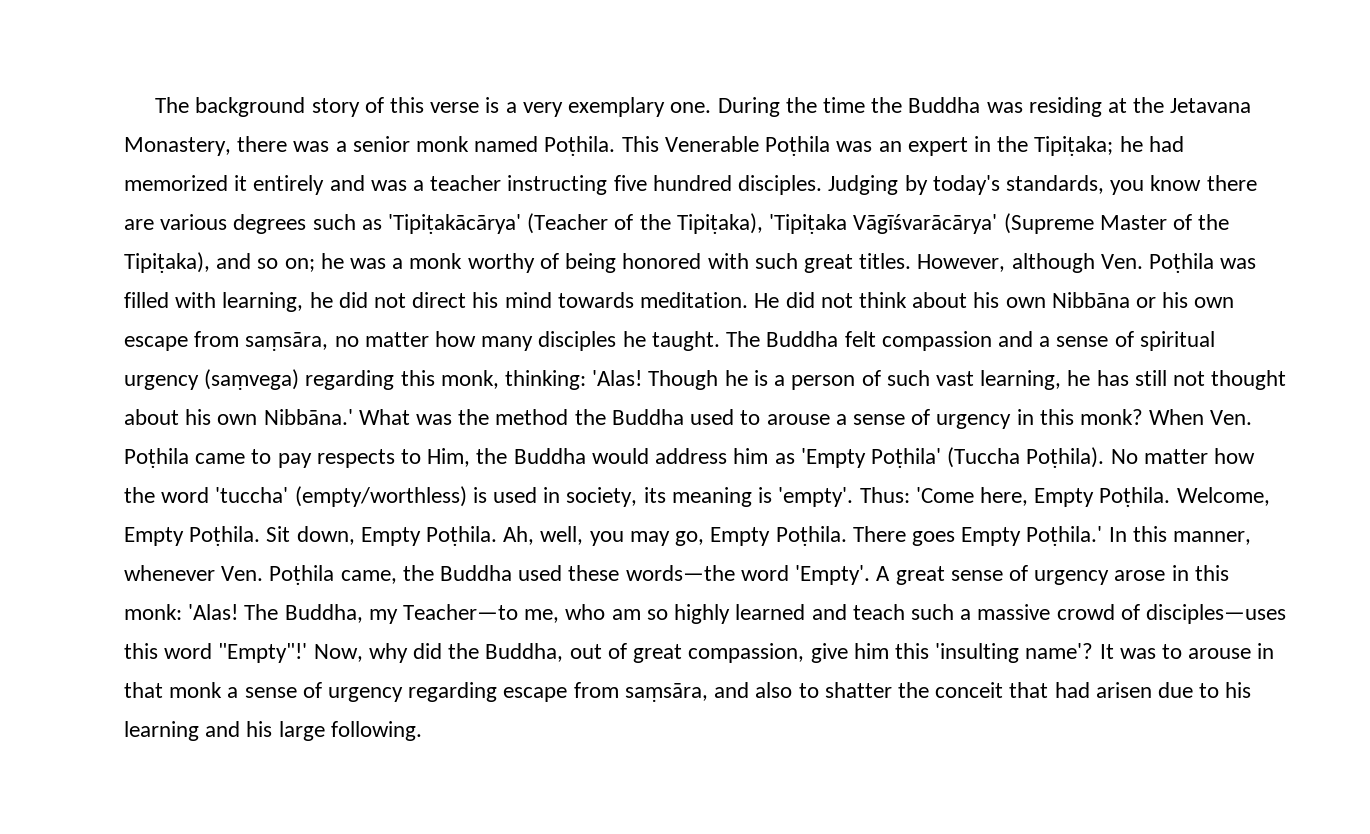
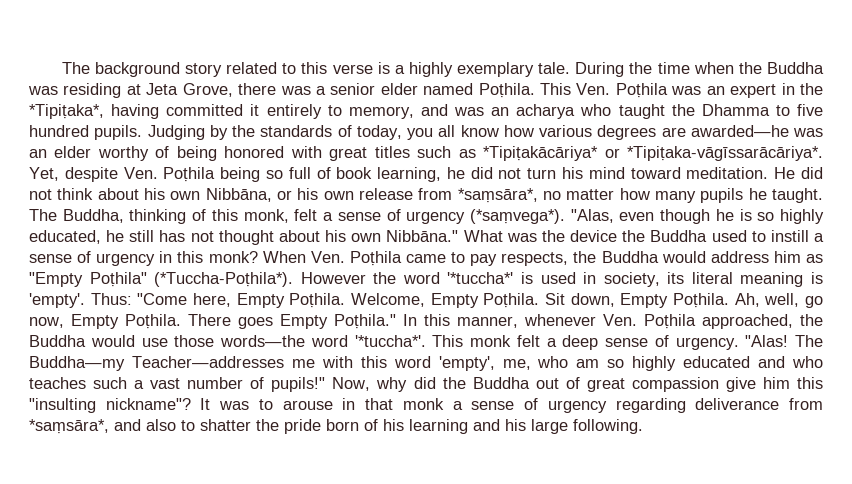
[364,97,384,113] of -> [226,62,297,74] related to
[522,97,712,117] very exemplary one. -> [408,62,571,77] highly exemplary tale.
(865, 105) none -> [693,62,734,74] when
[1133,97,1252,113] [124,137,231,156] the Jetavana Monastery, -> [146,83,233,97] Jeta Grove,
[416,136,470,152] monk -> [380,83,418,95] elder
[664,136,759,152] Venerable -> [576,83,611,95] Ven.
[1034,136,1184,156] [124,175,608,195] Tipiṭaka; he had memorized it entirely and was a teacher instructing -> [29,104,790,119] *Tipiṭaka*, having committed it entirely to memory, and was an acharya who taught the Dhamma to
[738,175,823,195] disciples. -> [94,125,143,140] pupils.
[932,175,1257,195] [124,213,1230,234] [124,252,463,273] today's standards, you know there are various degrees such as 'Tipiṭakācārya' (Teacher of the Tipiṭaka), 'Tipiṭaka Vāgīśvarācārya' (Supreme Master of the Tipiṭaka), and so on; he was a monk -> [232,125,823,140] [29,146,92,158] the standards of today, you all know how various degrees are awarded—he was an elder
[754,253,1257,273] [124,292,217,308] such great titles. However, although Ven. Poṭhila was filled with -> [329,146,823,161] [29,167,373,182] great titles such as *Tipiṭakācāriya* or *Tipiṭaka-vāgīssarācāriya*. Yet, despite Ven. Poṭhila being so full of book
[412,292,467,308] direct -> [527,168,557,179] turn
[557,292,634,308] towards -> [630,167,681,179] toward
[1051,292,1130,308] Nibbāna -> [205,188,272,202] Nibbāna,
[124,331,329,351] escape from saṃsāra, -> [358,188,538,203] release from *saṃsāra*,
[538,331,617,351] disciples -> [700,188,744,203] pupils
[766,331,1215,351] [124,369,1167,390] Buddha felt compassion and a sense of spiritual urgency (saṃvega) regarding this monk, thinking: 'Alas! Though he is a person of such vast learning, he has still -> [62,209,824,224] [29,230,186,244] Buddha, thinking of this monk, felt a sense of urgency (*saṃvega*). "Alas, even though he is so highly educated, he still has
[263,409,353,425] Nibbāna.' -> [386,230,459,242] Nibbāna."
[495,409,569,425] method -> [570,230,618,242] device
[766,414,830,425] arouse -> [770,230,809,242] instill
[316,448,471,468] respects to Him, -> [501,252,569,266] respects,
[800,447,1255,468] [124,486,467,507] 'Empty Poṭhila' (Tuccha Poṭhila). No matter how the word 'tuccha' (empty/worthless) -> [29,272,514,287] "Empty Poṭhila" (*Tuccha-Poṭhila*). However the word '*tuccha*'
(666, 495) none -> [691,272,733,284] literal
[915,487,974,503] 'Come -> [137,293,188,305] "Come
[589,531,705,546] you may go, -> [804,296,823,308] [29,317,64,328] go now,
[1026,526,1103,546] Poṭhila.' -> [334,314,396,329] Poṭhila."
[340,565,1229,585] [124,604,519,624] came, the Buddha used these words—the word 'Empty'. A great sense of urgency arose in this monk: 'Alas! The Buddha, my Teacher—to -> [702,314,823,329] [29,335,823,350] [29,356,495,371] approached, the Buddha would use those words—the word '*tuccha*'. This monk felt a deep sense of urgency. "Alas! The Buddha—my Teacher—addresses me with this word 'empty',
[735,604,1286,624] [124,643,308,663] learned and teach such a massive crowd of disciples—uses this word "Empty"!' -> [683,356,824,368] [29,377,326,392] educated and who teaches such a vast number of pupils!"
[485,643,564,662] Buddha, -> [472,377,530,389] Buddha
[688,643,805,663] compassion, -> [631,377,719,392] compassion
[935,643,1094,663] 'insulting name'? -> [29,398,191,413] "insulting nickname"?
[503,682,708,702] escape from saṃsāra, -> [695,398,824,410] [29,419,109,434] deliverance from *saṃsāra*,
[935,682,1220,698] conceit that had arisen due to -> [284,419,378,434] pride born of

